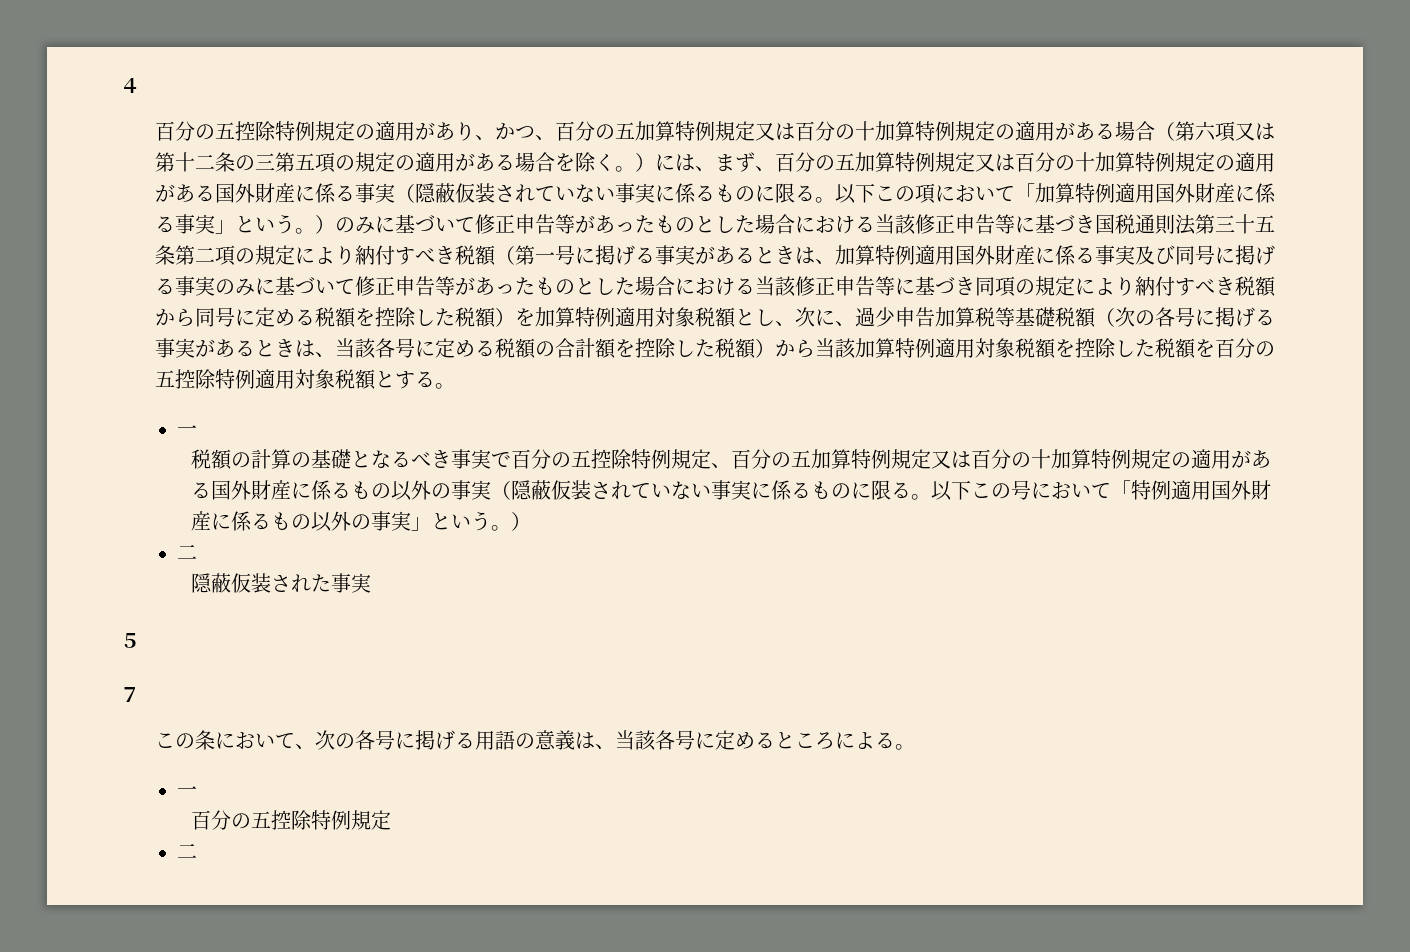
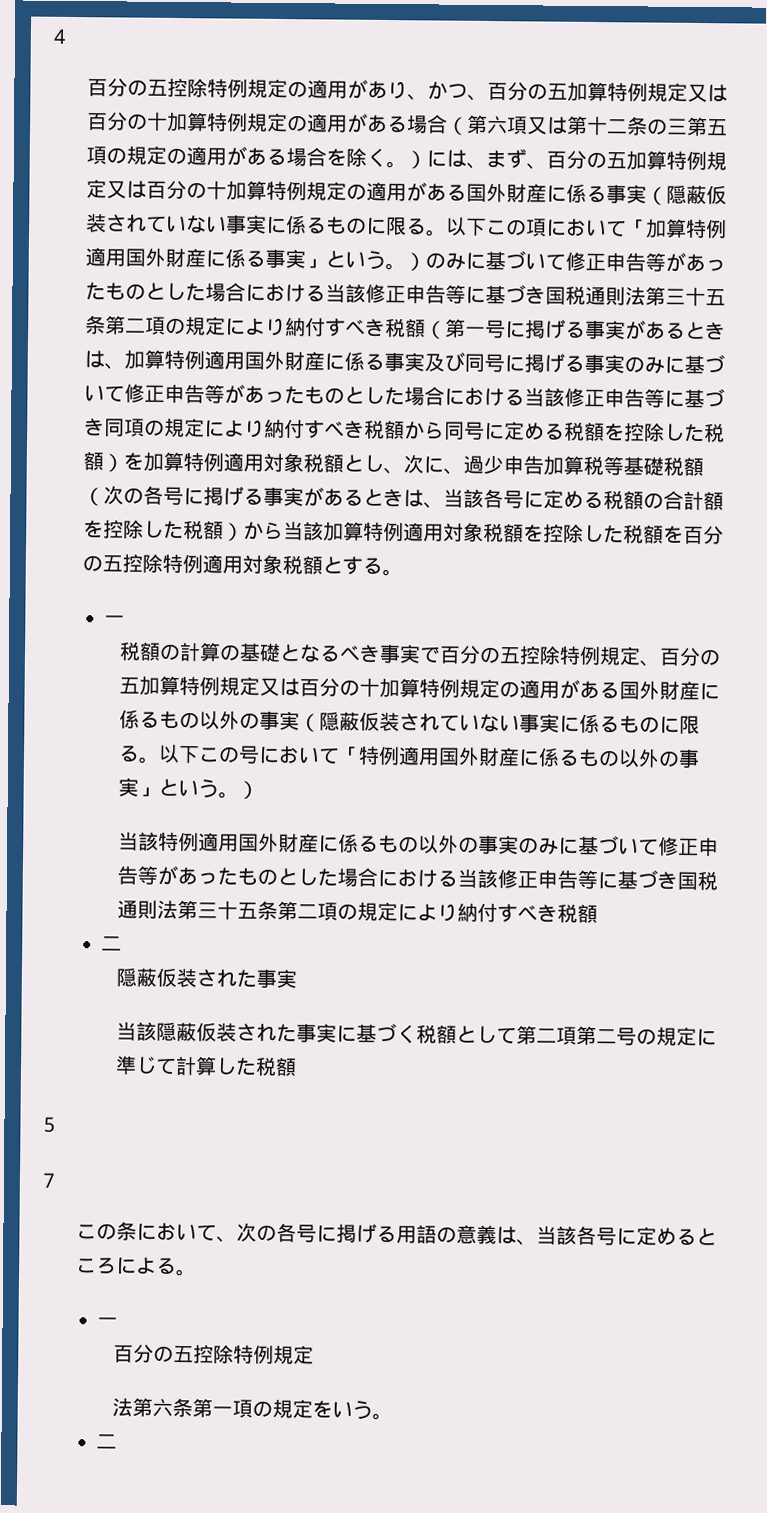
(531, 521) none -> [118,831,720,857] [117,865,719,891] [117,899,599,924] // 当該特例適用国外財産に係るもの以外の事実のみに基づいて修正申告等があったものとした場合における当該修正申告等に基づき国税通則法第三十五条第二項の規定により納付すべき税額
(371, 583) none -> [116,1021,718,1047] [115,1055,298,1077] // 当該隠蔽仮装された事実に基づく税額として第二項第二号の規定に準じて計算した税額
(391, 820) none -> [112,1397,394,1421] // 法第六条第一項の規定をいう。

